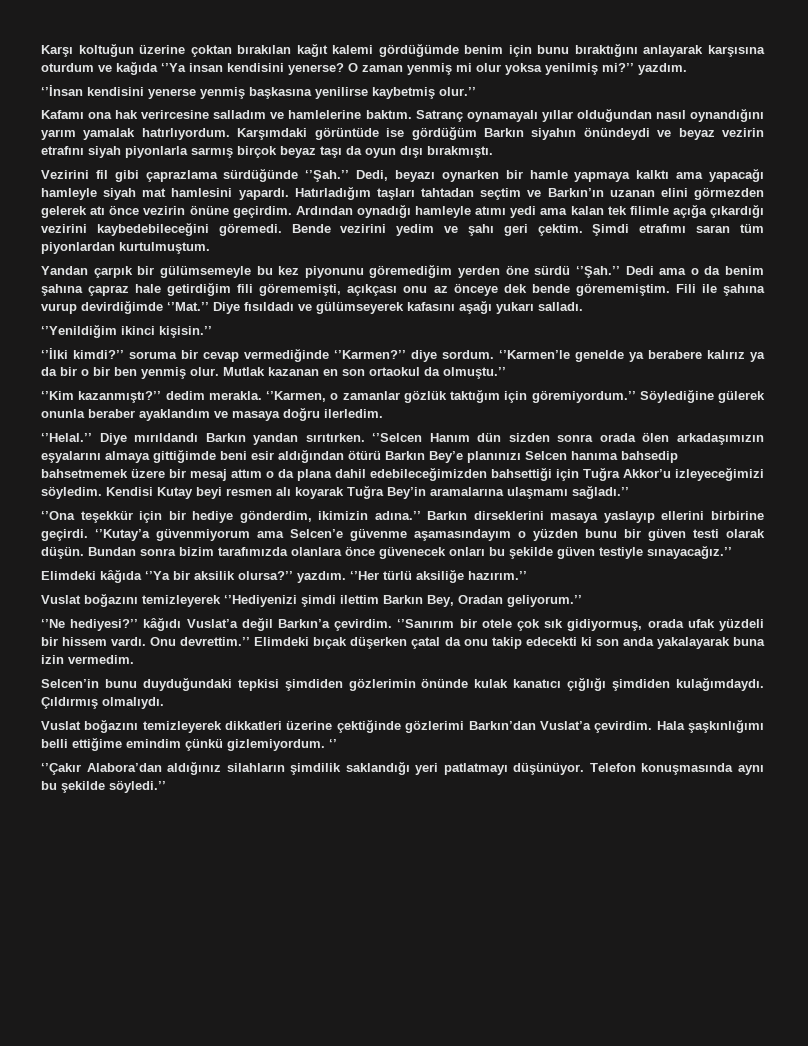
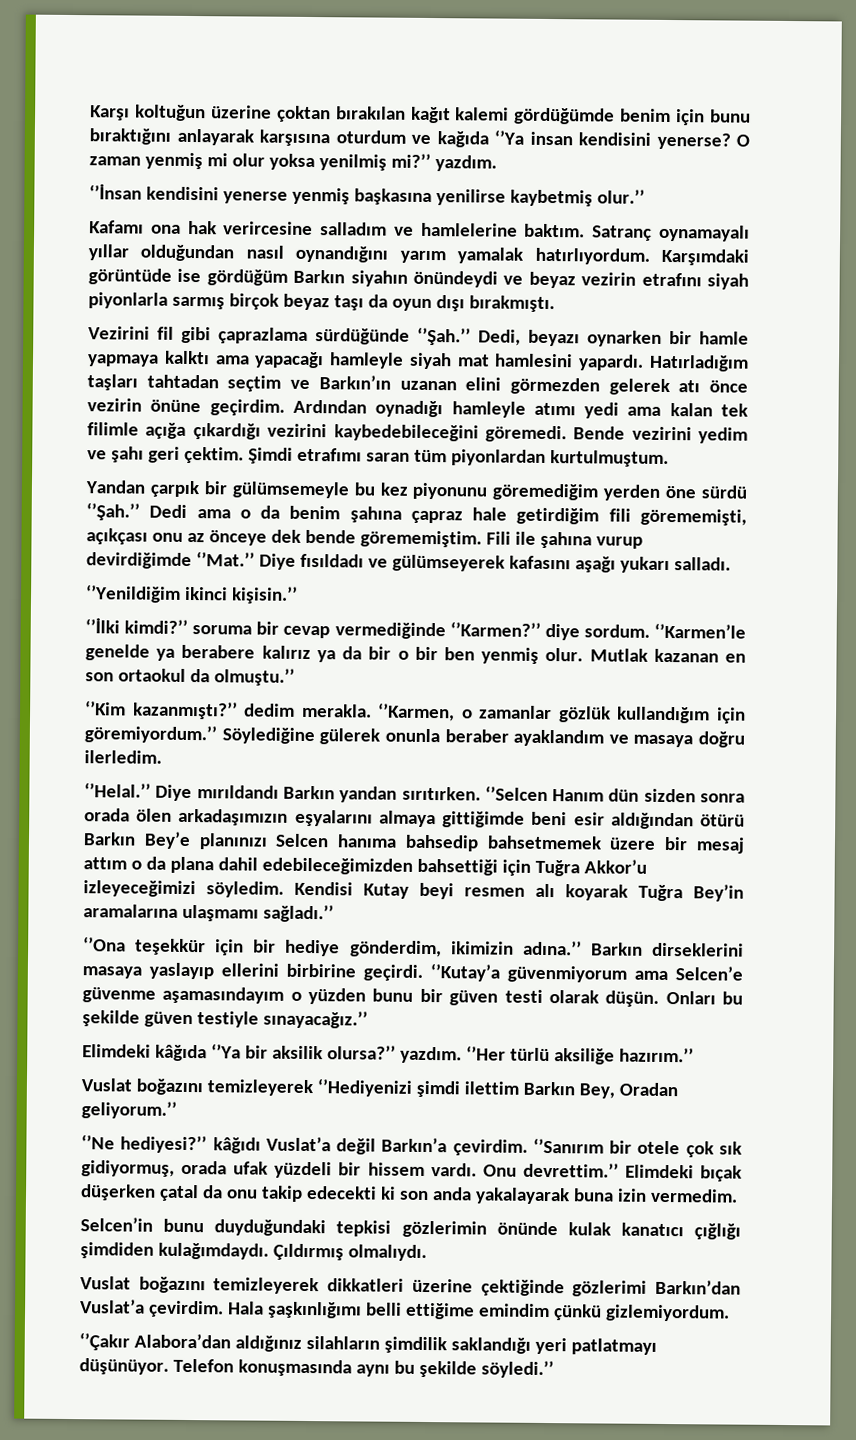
[450,390,500,403] taktığım -> [616,706,711,724] kullandığım
[88,546,485,559] Bundan sonra bizim tarafımızda olanlara önce güvenecek onları -> [665,991,716,1005] Onları
[284,679,343,691] şimdiden -> (392, 1228) none
[329,739,337,748] ‘’ -> (730, 1313) none

